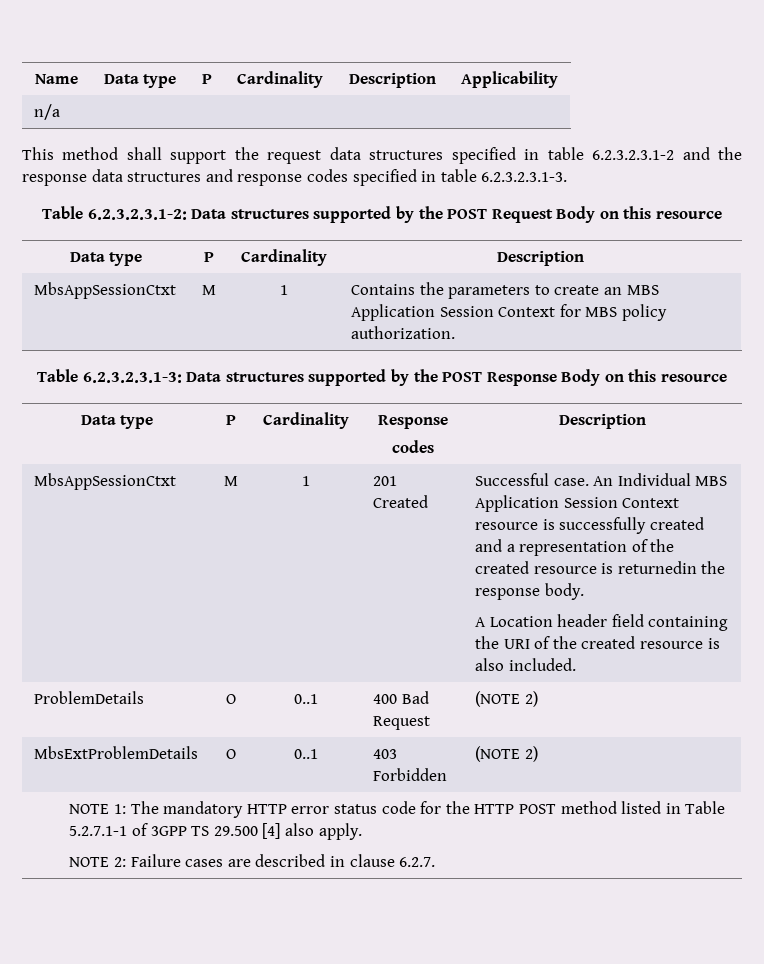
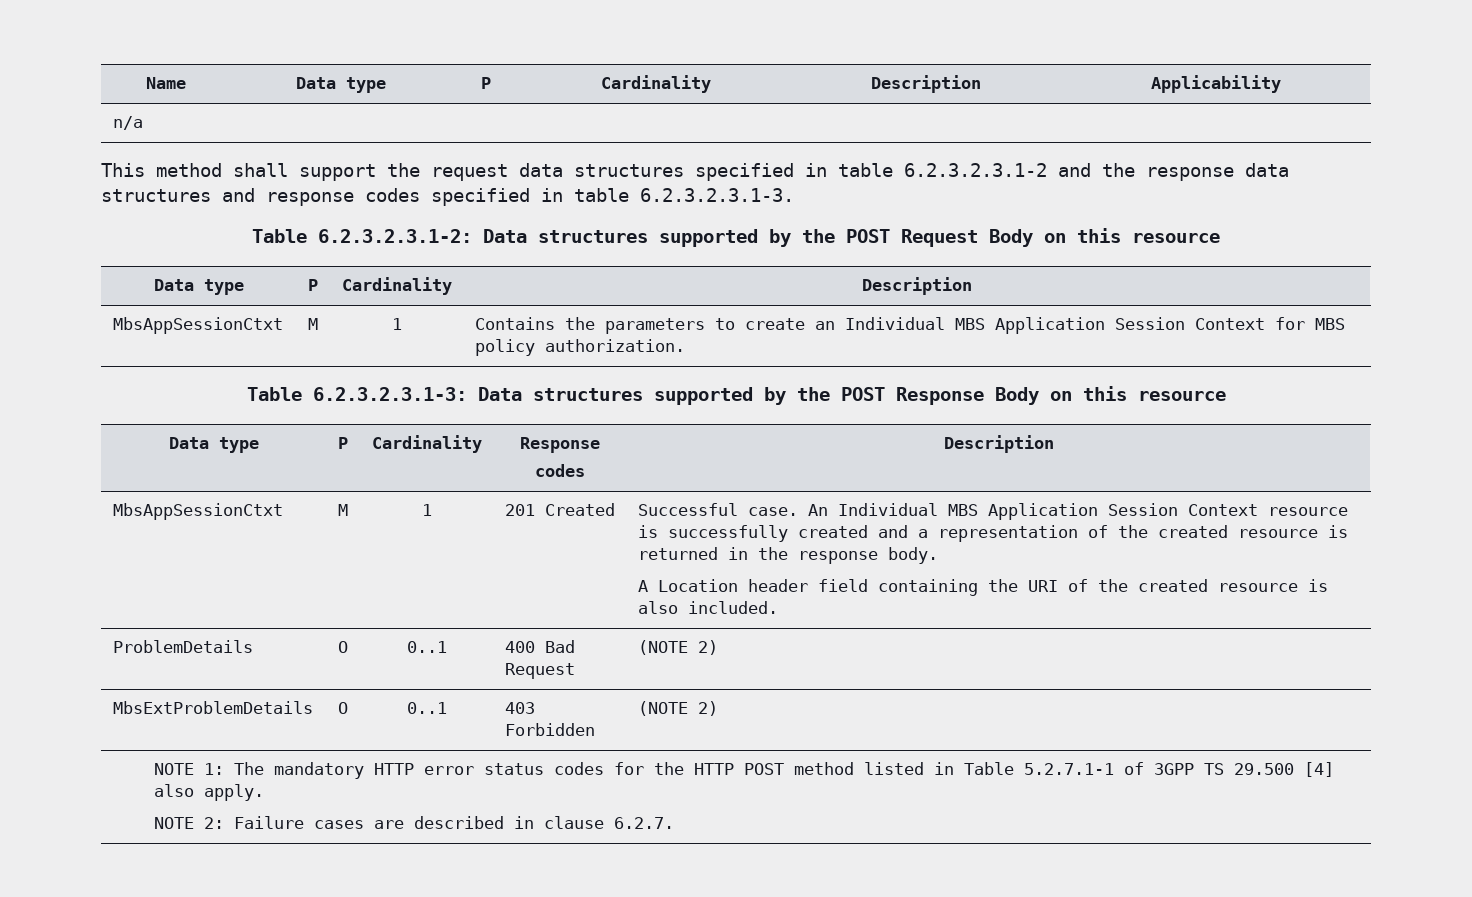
(623, 291) none -> [844,317,945,330] Individual
[617,561,697,574] returnedin -> [637,547,748,560] returned in
[381,801,416,814] code -> [554,762,605,775] codes

